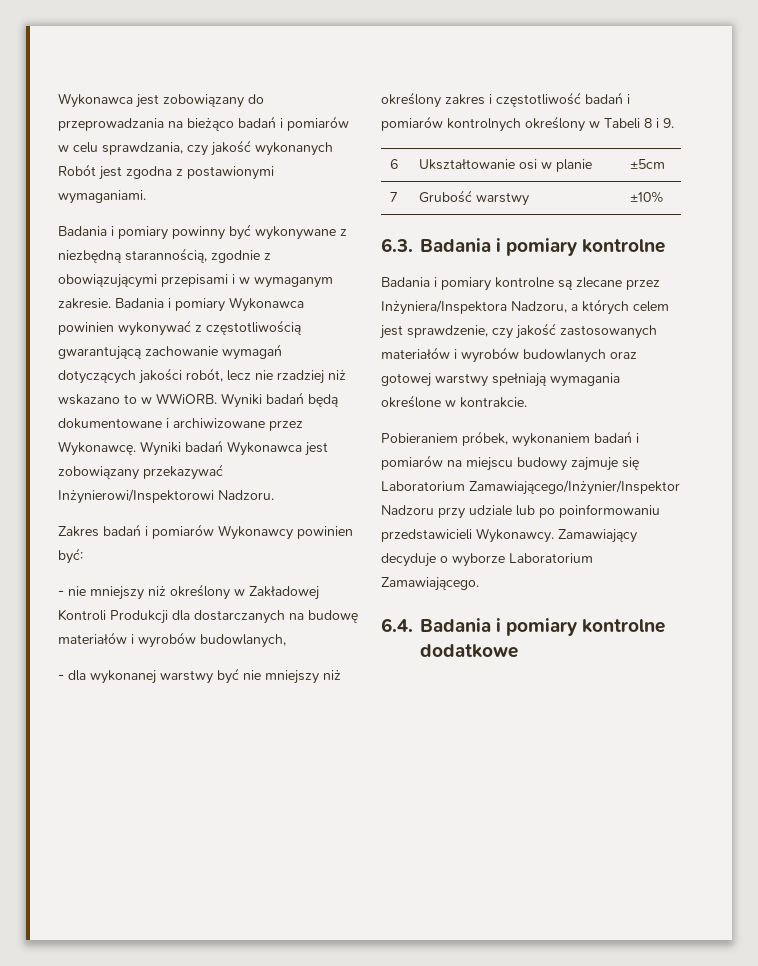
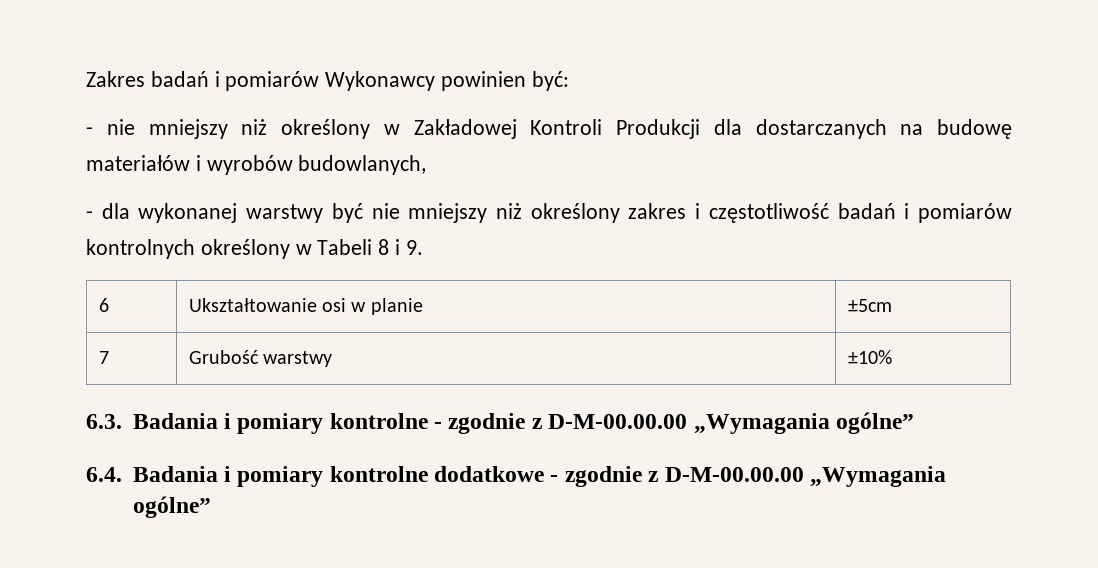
[58,93,264,108] [58,116,349,131] [58,140,333,156] [58,164,274,180] [58,190,146,204] [58,224,347,240] [58,248,271,263] [58,274,333,288] [58,297,304,312] [58,320,302,336] [58,344,282,360] [58,368,346,384] [58,392,339,408] [58,418,303,431] [58,440,328,456] [58,464,223,480] [58,489,274,504] Wykonawca jest zobowiązany do przeprowadzania na bieżąco badań i pomiarów w celu sprawdzania, czy jakość wykonanych Robót jest zgodna z postawionymi wymaganiami. // Badania i pomiary powinny być wykonywane z niezbędną starannością, zgodnie z obowiązującymi przepisami i w wymaganym zakresie. Badania i pomiary Wykonawca powinien wykonywać z częstotliwością gwarantującą zachowanie wymagań dotyczących jakości robót, lecz nie rzadziej niż wskazano to w WWiORB. Wyniki badań będą dokumentowane i archiwizowane przez Wykonawcę. Wyniki badań Wykonawca jest zobowiązany przekazywać Inżynierowi/Inspektorowi Nadzoru. // -> (86, 79) none
[381,277,660,291] [381,299,669,315] [380,323,657,339] [381,347,637,363] [381,373,620,387] [381,395,527,408] [381,431,639,447] [381,455,639,471] [381,480,680,495] [381,504,660,519] [381,528,637,543] [381,553,593,567] [381,577,479,591] // Badania i pomiary kontrolne są zlecane przez Inżyniera/Inspektora Nadzoru, a których celem jest sprawdzenie, czy jakość zastosowanych materiałów i wyrobów budowlanych oraz gotowej warstwy spełniają wymagania określone w kontrakcie. // Pobieraniem próbek, wykonaniem badań i pomiarów na miejscu budowy zajmuje się Laboratorium Zamawiającego/Inżynier/Inspektor Nadzoru przy udziale lub po poinformowaniu przedstawicieli Wykonawcy. Zamawiający decyduje o wyborze Laboratorium Zamawiającego. -> [434,412,914,434] - zgodnie z D-M-00.00.00 „Wymagania ogólne”
(518, 651) none -> [550,466,946,487] [132,496,211,518] - zgodnie z D-M-00.00.00 „Wymagania ogólne”

